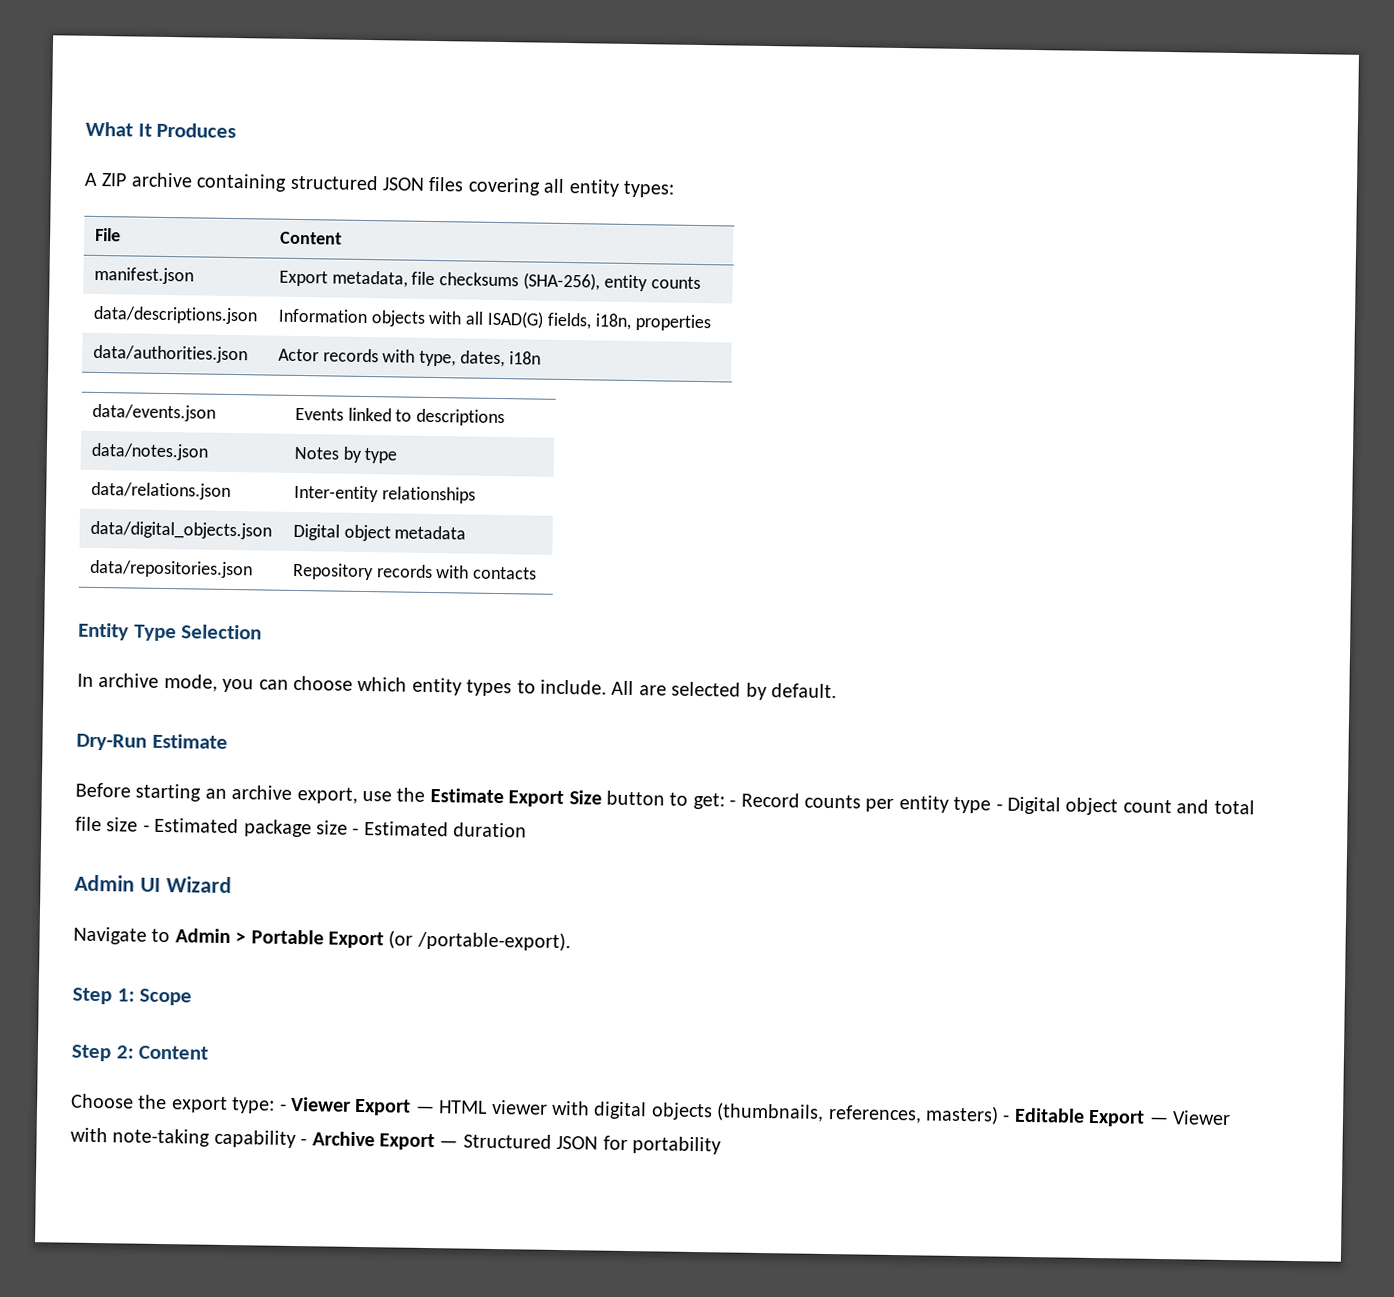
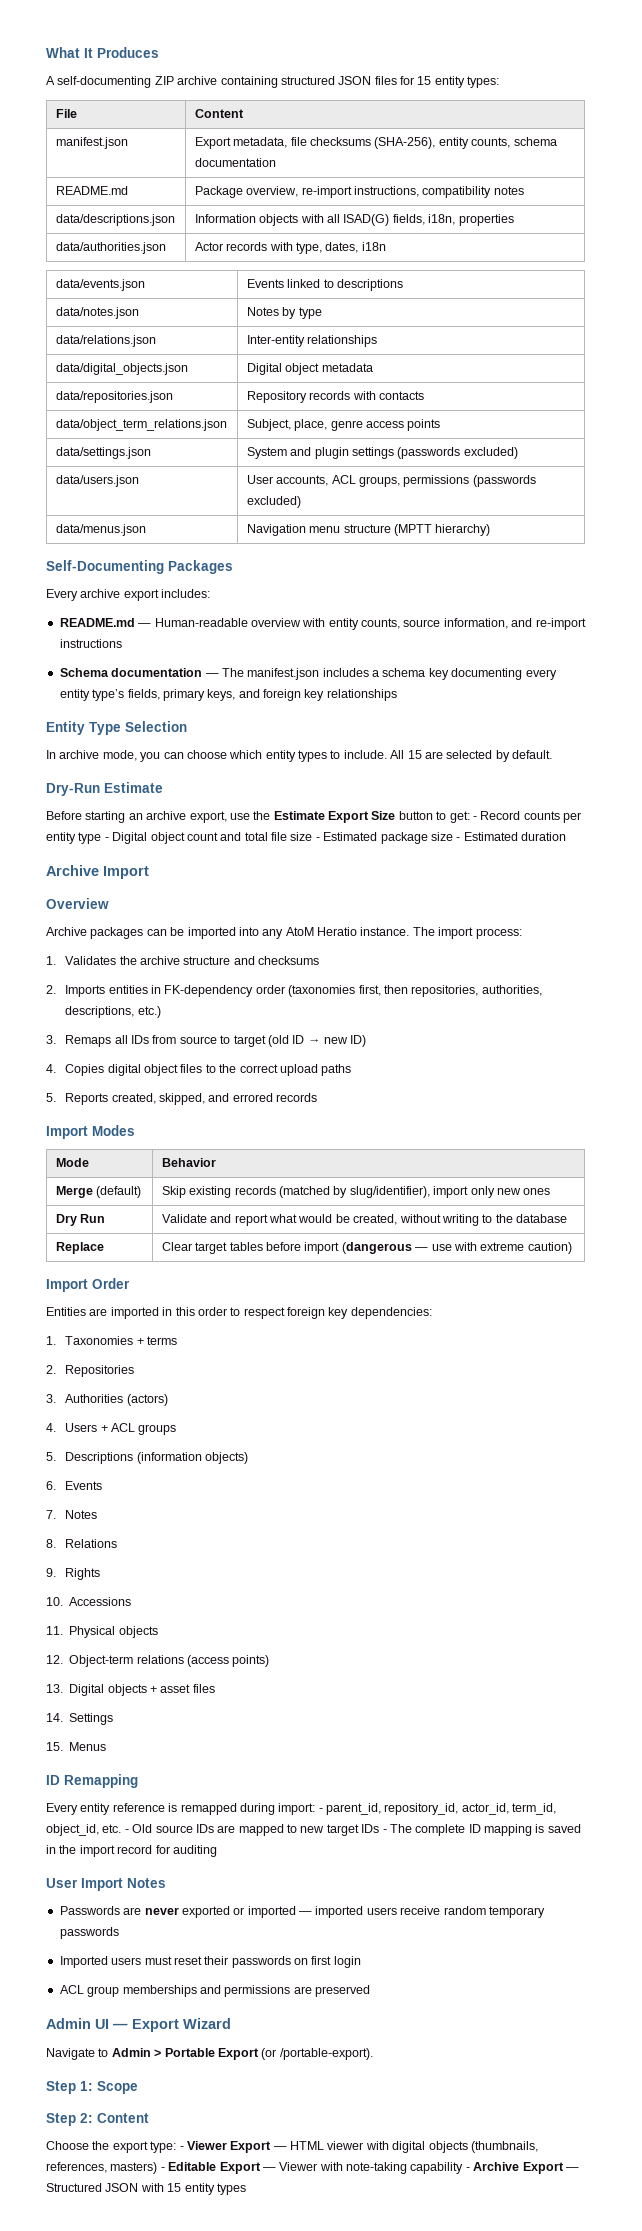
(98, 179) none -> [57,76,152,88] self-documenting
[467,177,566,196] covering all -> [400,76,432,85] for 15
[650,276,701,290] counts -> [471,137,557,148] [194,158,276,167] [55,186,128,195] [194,186,524,198] counts, schema documentation // README.md | Package overview, re-import instructions, compatibility notes
(538, 573) none -> [55,419,227,431] [246,419,441,431] [55,447,151,459] [246,447,518,459] [55,475,139,487] [246,475,536,487] [246,496,301,508] [55,524,146,536] [246,524,491,536] [46,560,233,574] [46,589,211,601] [59,618,586,630] [59,639,122,648] [59,668,557,680] [59,689,397,701] // data/object_term_relations.json | Subject, place, genre access points // data/settings.json | System and plugin settings (passwords excluded) // data/users.json | User accounts, ACL groups, permissions (passwords excluded) // data/menus.json | Navigation menu structure (MPTT hierarchy) // Self-Documenting Packages // Every archive export includes: // README.md — Human-readable overview with entity counts, source information, and re-import instructions // Schema documentation — The manifest.json includes a schema key documenting every entity type’s fields, primary keys, and foreign key relationships
(635, 688) none -> [407,750,422,759] 15
(528, 830) none -> [46,865,149,879] [46,898,109,909] [46,927,522,939] [46,956,320,965] [46,985,542,997] [65,1006,161,1018] [46,1035,367,1047] [46,1064,352,1076] [46,1093,318,1105] [46,1125,135,1139] [55,1158,89,1167] [161,1158,216,1167] [55,1186,142,1198] [161,1186,551,1198] [55,1214,106,1226] [161,1214,568,1226] [55,1242,104,1254] [161,1242,572,1254] [46,1278,130,1292] [46,1307,432,1319] [46,1336,178,1345] [46,1365,135,1377] [46,1394,168,1406] [46,1423,177,1435] [46,1452,249,1464] [46,1481,103,1490] [46,1510,98,1519] [46,1539,118,1548] [46,1568,101,1580] [46,1597,132,1606] [46,1626,158,1638] [46,1655,270,1667] [46,1684,215,1696] [46,1713,114,1725] [46,1742,107,1751] [46,1774,138,1788] [46,1803,557,1815] [46,1824,581,1836] [46,1845,217,1857] [46,1878,166,1891] [59,1906,545,1918] [59,1927,119,1939] [59,1956,361,1968] [59,1985,370,1997] // Archive Import // Overview // Archive packages can be imported into any AtoM Heratio instance. The import process: // 1. Validates the archive structure and checksums // 2. Imports entities in FK-dependency order (taxonomies first, then repositories, authorities, descriptions, etc.) // 3. Remaps all IDs from source to target (old ID → new ID) // 4. Copies digital object files to the correct upload paths // 5. Reports created, skipped, and errored records // Import Modes // Mode | Behavior // Merge (default) | Skip existing records (matched by slug/identifier), import only new ones // Dry Run | Validate and report what would be created, without writing to the database // Replace | Clear target tables before import (dangerous — use with extreme caution) // Import Order // Entities are imported in this order to respect foreign key dependencies: // 1. Taxonomies + terms // 2. Repositories // 3. Authorities (actors) // 4. Users + ACL groups // 5. Descriptions (information objects) // 6. Events // 7. Notes // 8. Relations // 9. Rights // 10. Accessions // 11. Physical objects // 12. Object-term relations (access points) // 13. Digital objects + asset files // 14. Settings // 15. Menus // ID Remapping // Every entity reference is remapped during import: - parent_id, repository_id, actor_id, term_id, object_id, etc. - Old source IDs are mapped to new target IDs - The complete ID mapping is saved in the import record for auditing // User Import Notes // Passwords are never exported or imported — imported users receive random temporary passwords // Imported users must reset their passwords on first login // ACL group memberships and permissions are preserved
(161, 884) none -> [113,2019,179,2032] — Export
[602,1135,721,1155] for portability -> [140,2183,246,2195] with 15 entity types

